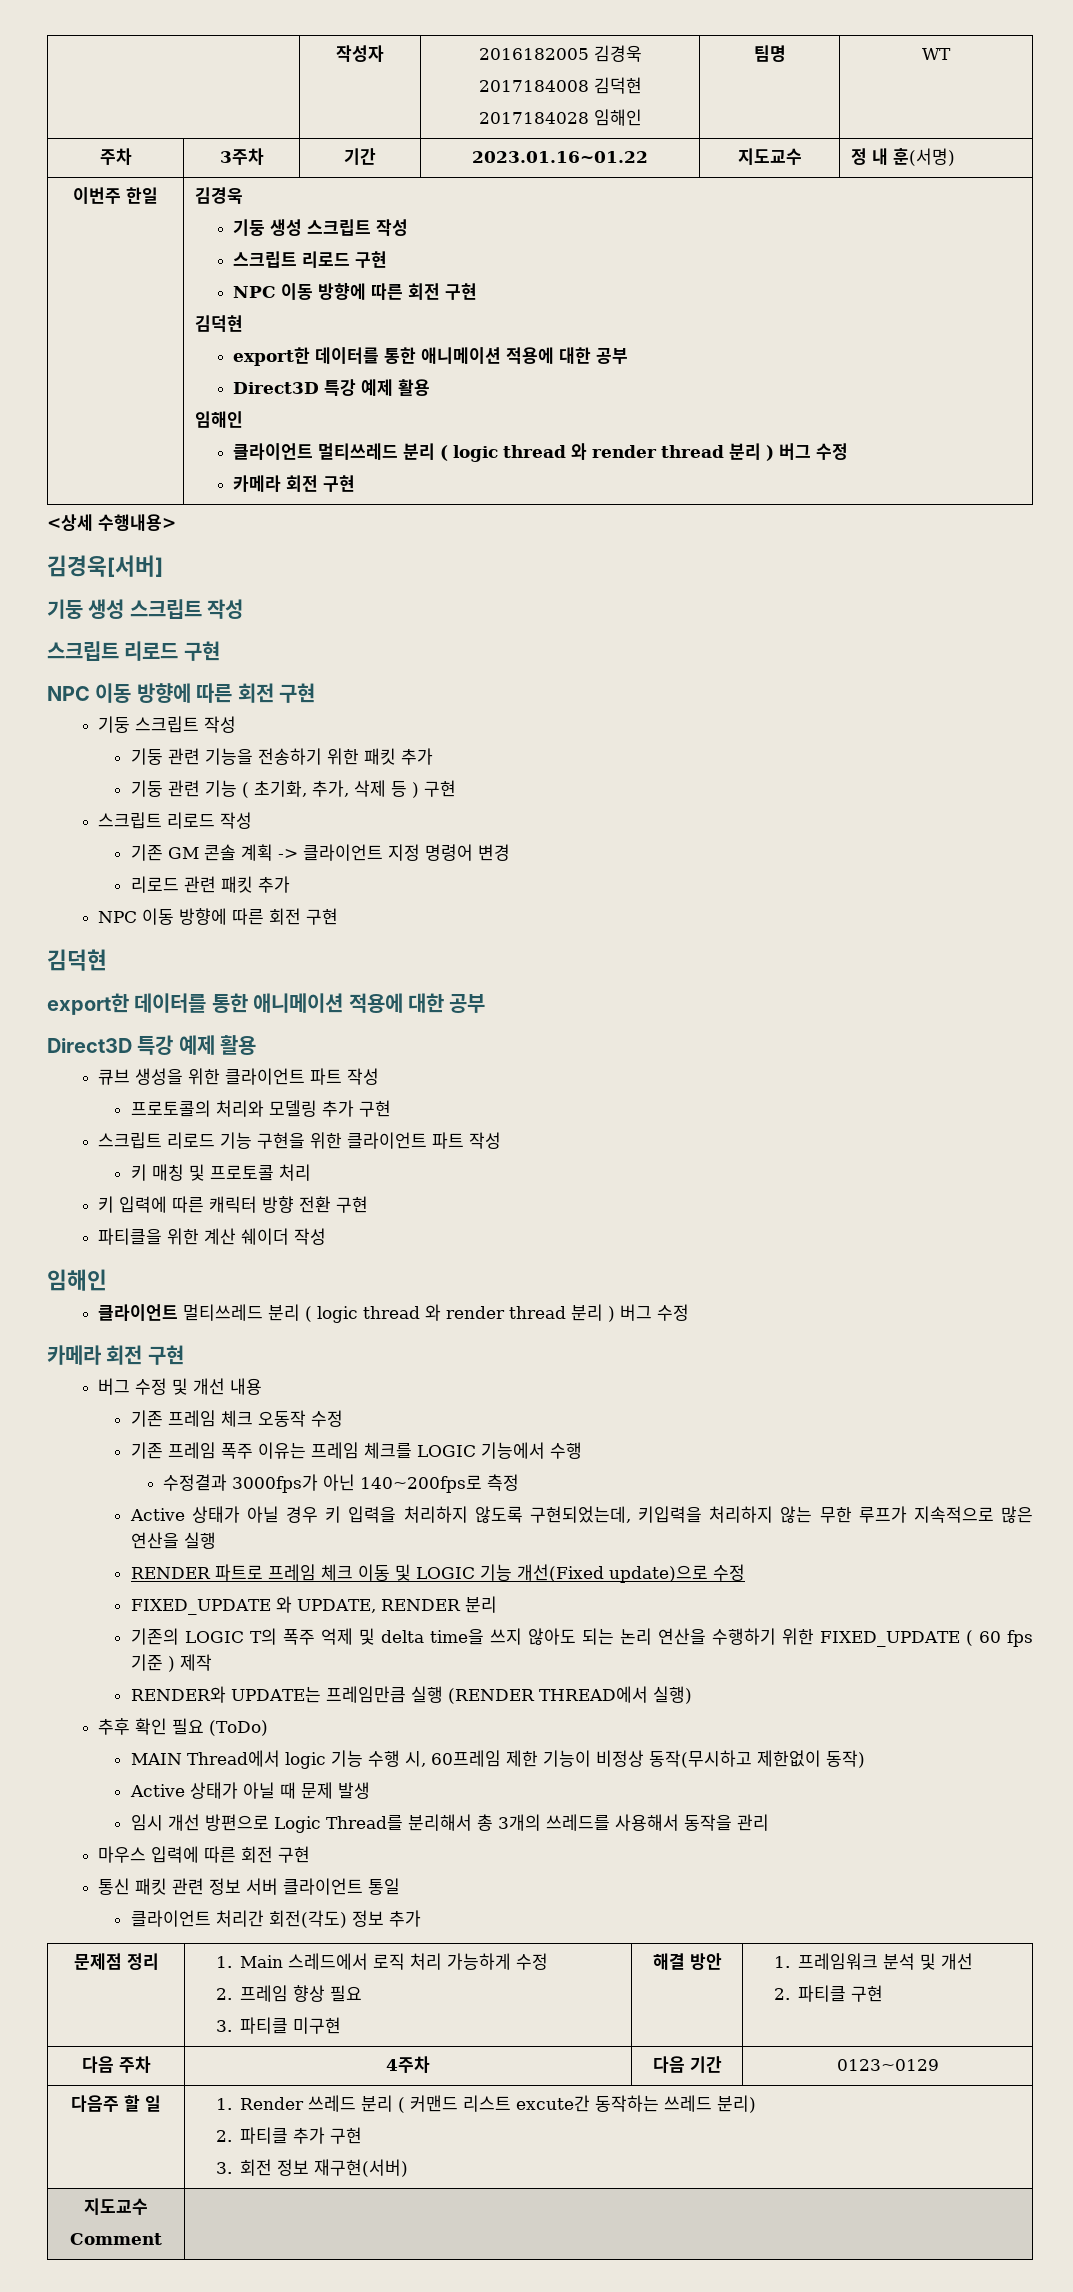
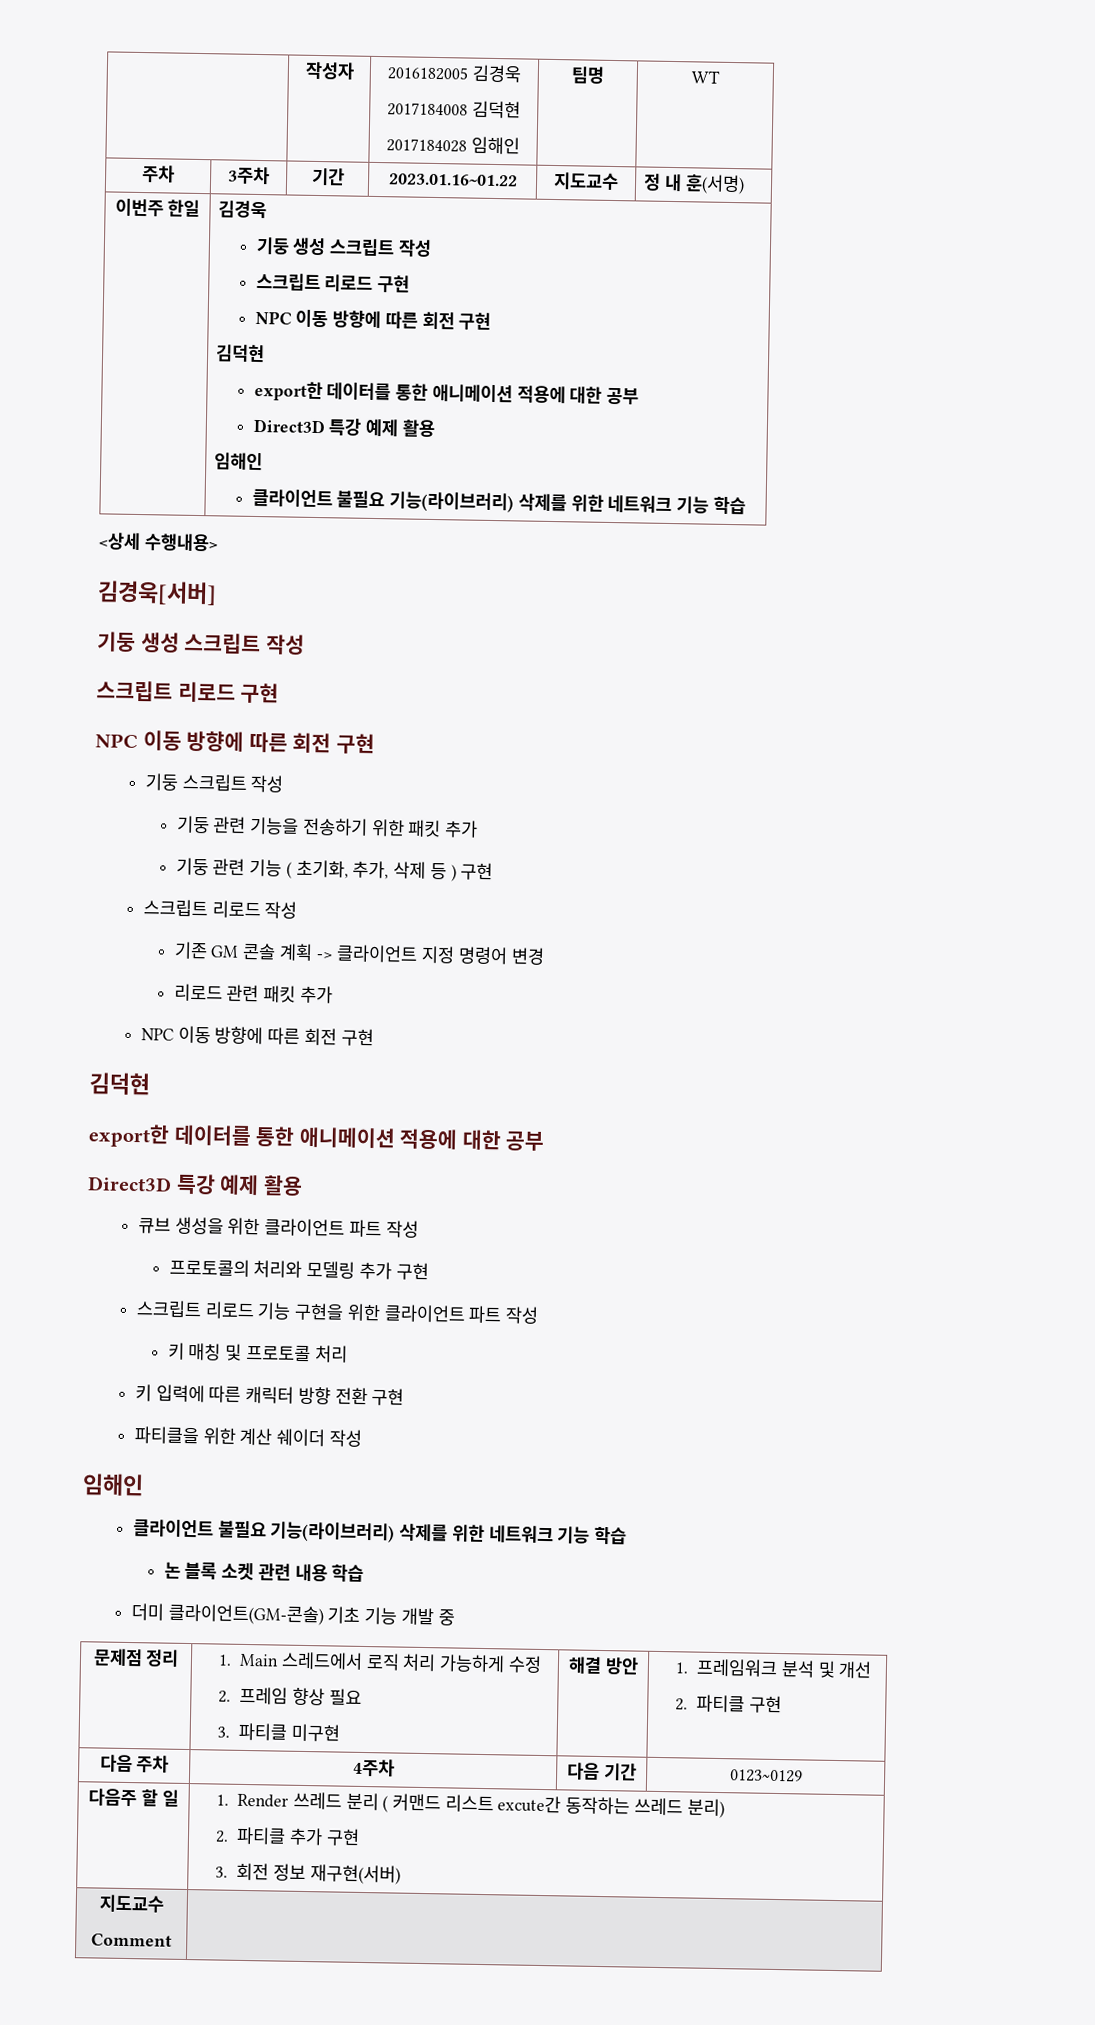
[318,443,849,462] [233,475,356,492] 멀티쓰레드 분리 ( logic thread 와 render thread 분리 ) 버그 수정 // 카메라 회전 구현 -> [336,490,746,515] 불필요 기능(라이브러리) 삭제를 위한 네트워크 기능 학습
[183,1304,690,1323] [47,1345,184,1365] [98,1378,263,1395] [130,1410,343,1427] [130,1442,582,1459] [162,1474,519,1493] [129,1506,1034,1523] [130,1532,216,1549] [130,1564,745,1583] [130,1596,497,1615] [130,1628,1034,1647] [130,1654,212,1672] [130,1686,692,1704] [98,1718,269,1736] [130,1750,865,1769] [129,1782,370,1799] [130,1814,769,1833] [98,1846,311,1863] [98,1878,401,1895] [130,1910,421,1928] 멀티쓰레드 분리 ( logic thread 와 render thread 분리 ) 버그 수정 // 카메라 회전 구현 // 버그 수정 및 개선 내용 // 기존 프레임 체크 오동작 수정 // 기존 프레임 폭주 이유는 프레임 체크를 LOGIC 기능에서 수행 // 수정결과 3000fps가 아닌 140~200fps로 측정 // Active 상태가 아닐 경우 키 입력을 처리하지 않도록 구현되었는데, 키입력을 처리하지 않는 무한 루프가 지속적으로 많은 연산을 실행 // RENDER 파트로 프레임 체크 이동 및 LOGIC 기능 개선(Fixed update)으로 수정 // FIXED_UPDATE 와 UPDATE, RENDER 분리 // 기존의 LOGIC T의 폭주 억제 및 delta time을 쓰지 않아도 되는 논리 연산을 수행하기 위한 FIXED_UPDATE ( 60 fps 기준 ) 제작 // RENDER와 UPDATE는 프레임만큼 실행 (RENDER THREAD에서 실행) // 추후 확인 필요 (ToDo) // MAIN Thread에서 logic 기능 수행 시, 60프레임 제한 기능이 비정상 동작(무시하고 제한없이 동작) // Active 상태가 아닐 때 문제 발생 // 임시 개선 방편으로 Logic Thread를 분리해서 총 3개의 쓰레드를 사용해서 동작을 관리 // 마우스 입력에 따른 회전 구현 // 통신 패킷 관련 정보 서버 클라이언트 통일 // 클라이언트 처리간 회전(각도) 정보 추가 -> [217,1520,628,1545] [163,1561,365,1582] [130,1603,455,1626] 불필요 기능(라이브러리) 삭제를 위한 네트워크 기능 학습 // 논 블록 소켓 관련 내용 학습 // 더미 클라이언트(GM-콘솔) 기초 기능 개발 중

